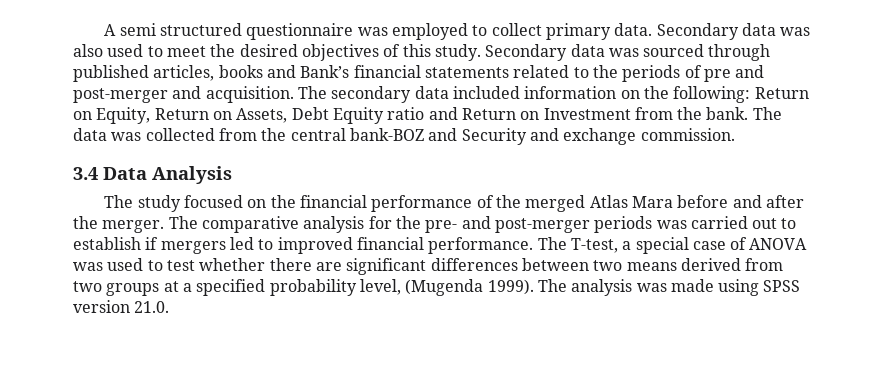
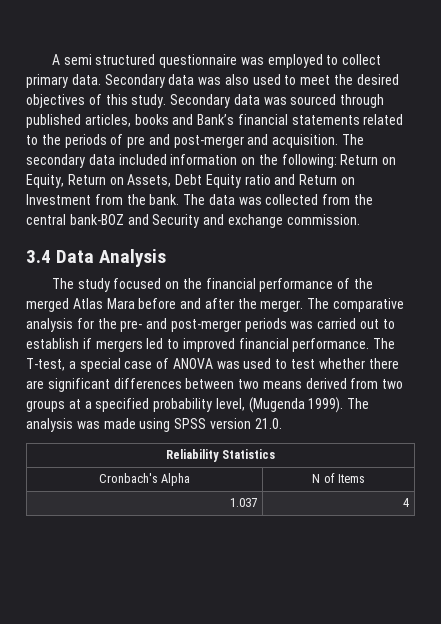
(170, 307) none -> [165,449,276,462] [98,473,191,486] [312,473,365,483] [230,498,258,507] [403,498,410,507] // Reliability Statistics // Cronbach's Alpha | N of Items // 1.037 | 4

